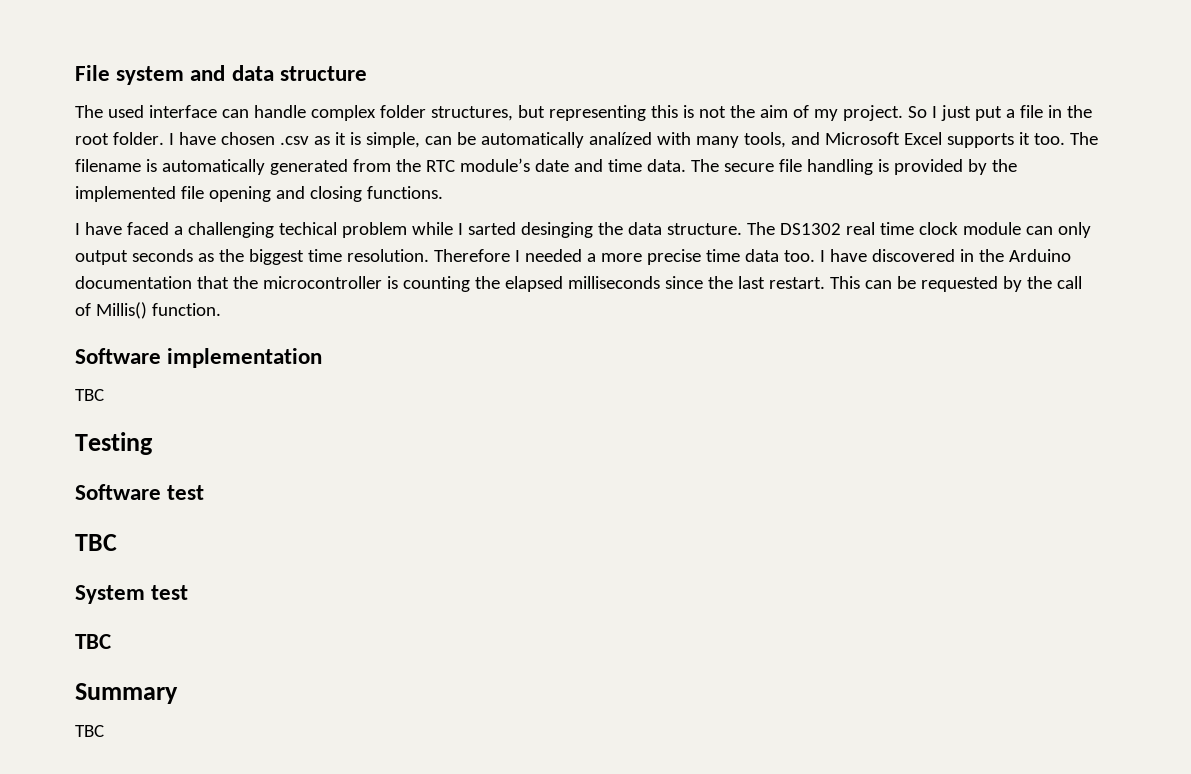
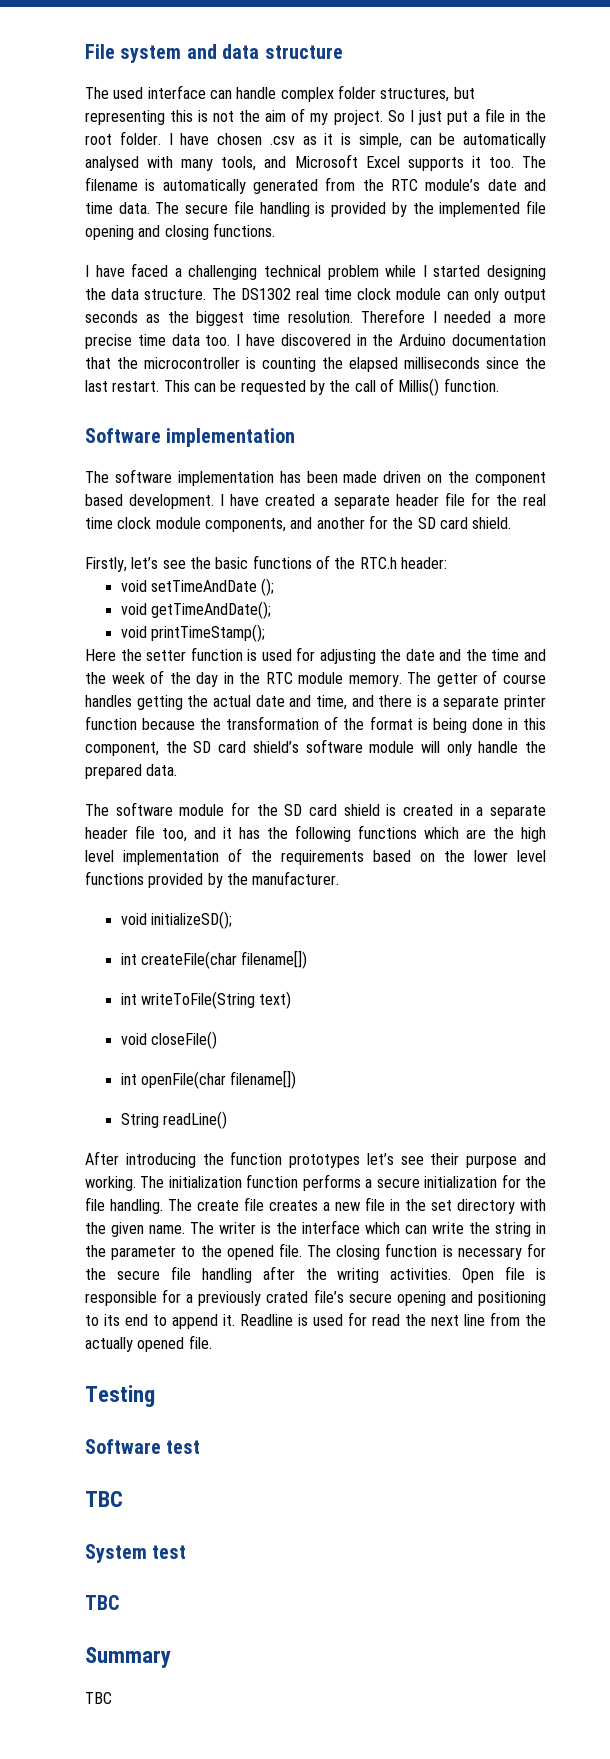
[588,132,652,145] analízed -> [85,156,139,171] analysed
[278,222,337,235] techical -> [264,265,321,277] technical
[467,222,593,238] sarted desinging -> [433,265,547,280] started designing
[75,389,104,401] TBC -> [85,469,547,486] [85,492,546,509] [85,515,512,532] [85,555,447,572] [120,578,275,596] [120,601,272,619] [120,624,266,642] [85,647,546,664] [85,670,546,687] [85,695,546,710] [85,716,546,733] [85,739,546,756] [85,764,178,779] [85,802,546,819] [85,825,546,842] [85,848,546,865] [85,871,340,888] [120,911,233,929] [120,950,308,969] [120,991,292,1009] [120,1031,218,1049] [120,1070,297,1089] [120,1111,228,1129] [85,1151,546,1168] [85,1174,547,1191] [85,1197,546,1214] [85,1220,546,1237] [85,1243,546,1260] [85,1266,546,1283] [85,1289,546,1306] [85,1312,546,1329] [85,1335,212,1352] The software implementation has been made driven on the component based development. I have created a separate header file for the real time clock module components, and another for the SD card shield. // Firstly, let’s see the basic functions of the RTC.h header: // void setTimeAndDate (); // void getTimeAndDate(); // void printTimeStamp(); // Here the setter function is used for adjusting the date and the time and the week of the day in the RTC module memory. The getter of course handles getting the actual date and time, and there is a separate printer function because the transformation of the format is being done in this component, the SD card shield’s software module will only handle the prepared data. // The software module for the SD card shield is created in a separate header file too, and it has the following functions which are the high level implementation of the requirements based on the lower level functions provided by the manufacturer. // void initializeSD(); // int createFile(char filename[]) // int writeToFile(String text) // void closeFile() // int openFile(char filename[]) // String readLine() // After introducing the function prototypes let’s see their purpose and working. The initialization function performs a secure initialization for the file handling. The create file creates a new file in the set directory with the given name. The writer is the interface which can write the string in the parameter to the opened file. The closing function is necessary for the secure file handling after the writing activities. Open file is responsible for a previously crated file’s secure opening and positioning to its end to append it. Readline is used for read the next line from the actually opened file.

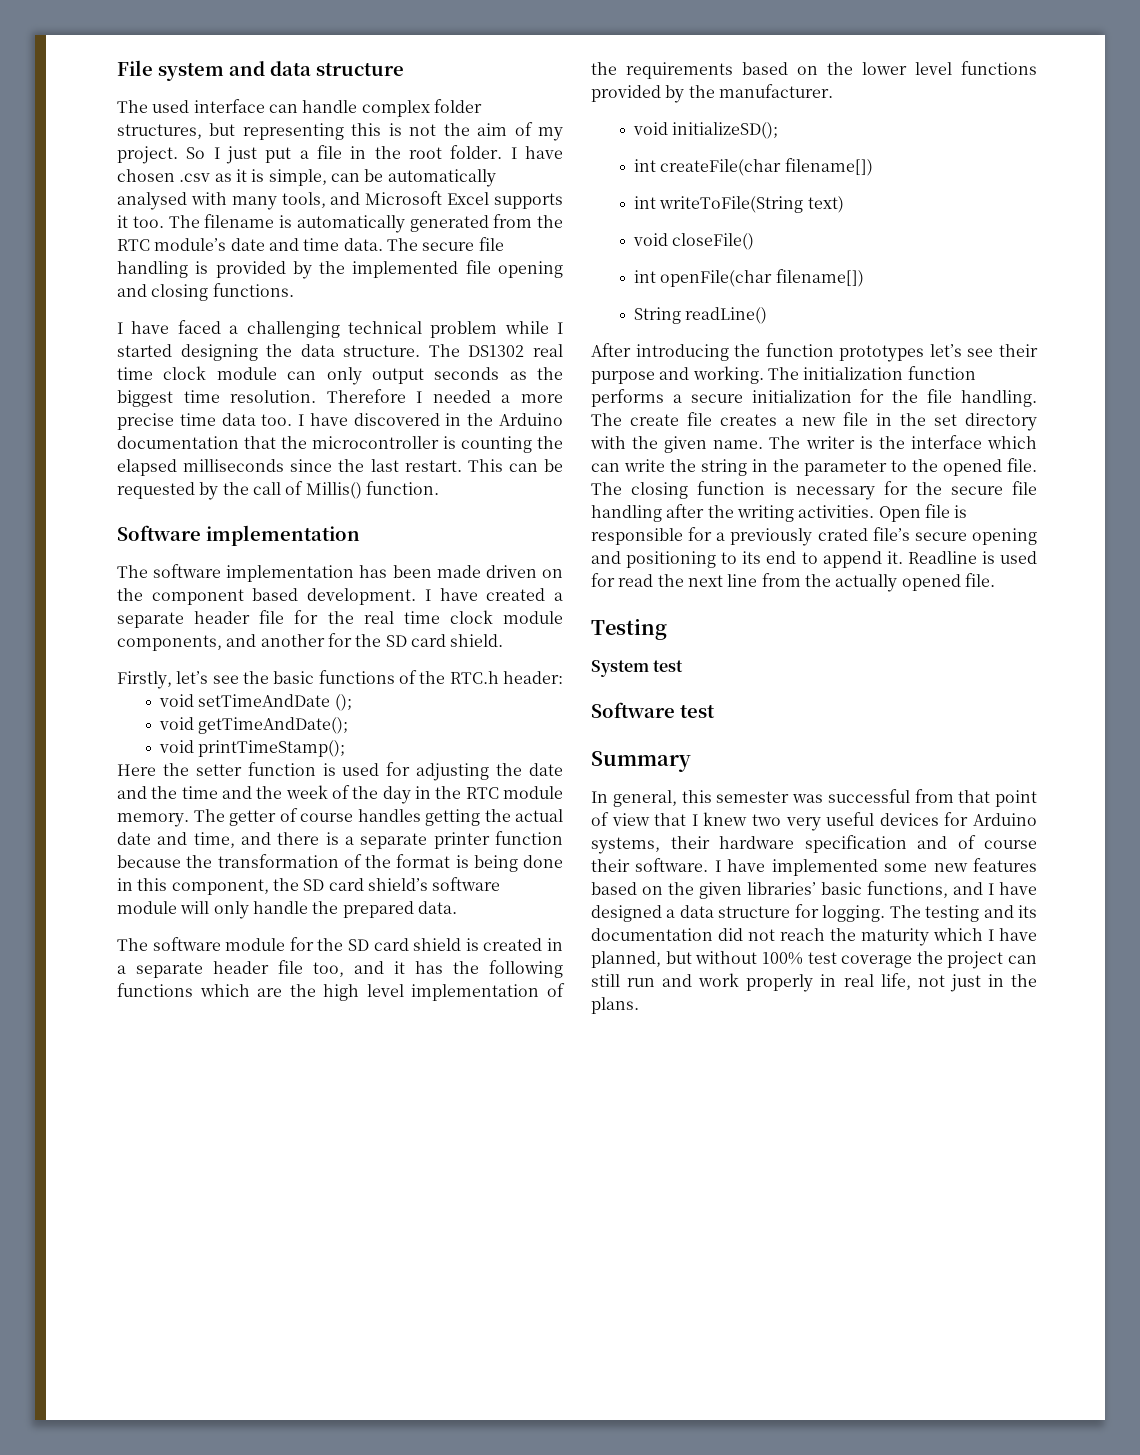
(155, 1396) none -> [591,660,684,677] // System test
[85,1491,123,1507] [85,1544,187,1563] [85,1595,119,1610] [85,1647,171,1668] [85,1692,112,1704] TBC // System test // TBC // Summary // TBC -> [591,751,691,772] [591,789,1037,807] [591,812,1037,831] [591,835,1037,854] [591,858,1037,876] [591,881,1037,899] [591,904,1037,922] [591,928,1037,946] [591,951,1037,969] [591,973,1037,992] [591,997,639,1014] Summary // In general, this semester was successful from that point of view that I knew two very useful devices for Arduino systems, their hardware specification and of course their software. I have implemented some new features based on the given libraries’ basic functions, and I have designed a data structure for logging. The testing and its documentation did not reach the maturity which I have planned, but without 100% test coverage the project can still run and work properly in real life, not just in the plans.

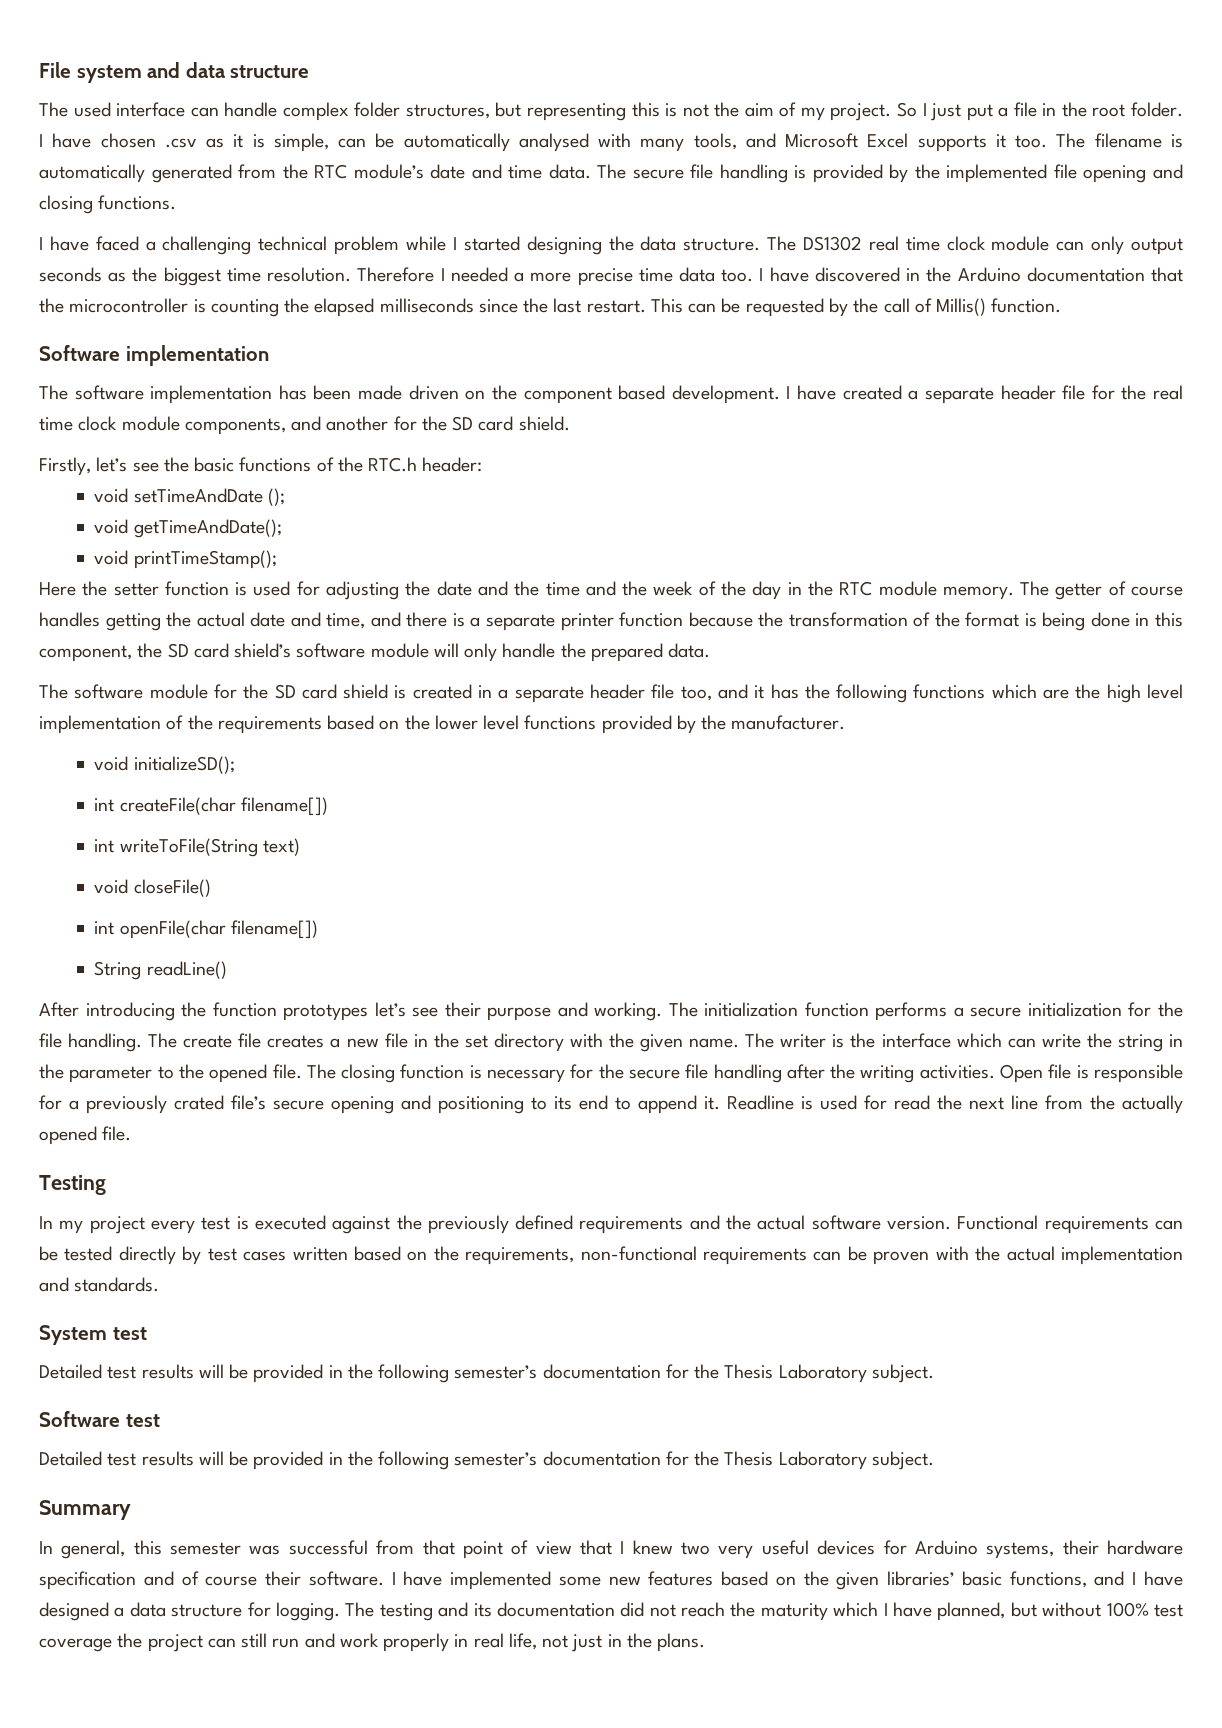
[591,660,684,677] [591,702,715,718] System test // Software test -> [39,1215,1183,1234] [39,1246,1183,1265] [39,1277,160,1292] [39,1325,147,1345] [39,1364,934,1383] [39,1411,160,1427] [39,1451,934,1470] In my project every test is executed against the previously defined requirements and the actual software version. Functional requirements can be tested directly by test cases written based on the requirements, non-functional requirements can be proven with the actual implementation and standards. // System test // Detailed test results will be provided in the following semester’s documentation for the Thesis Laboratory subject. // Software test // Detailed test results will be provided in the following semester’s documentation for the Thesis Laboratory subject.

